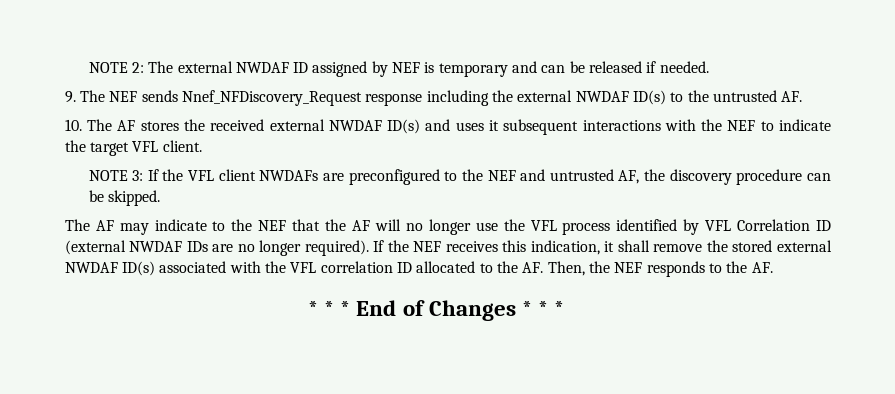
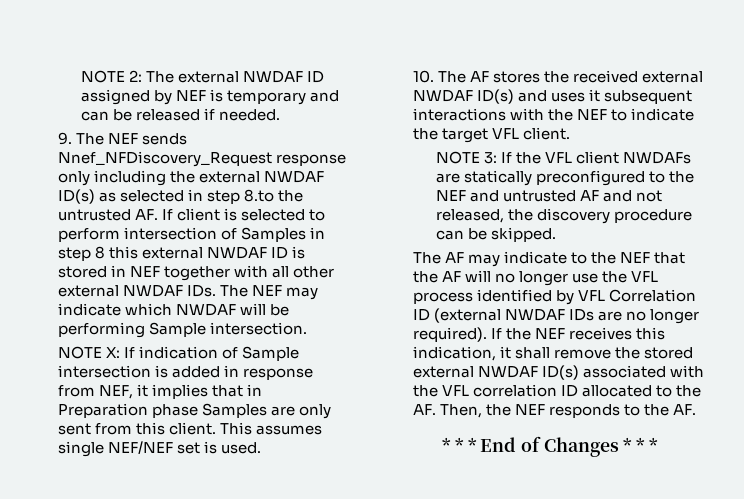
(423, 99) none -> [57,171,90,186] only
[670,90,803,102] to the untrusted AF. -> [98,189,304,204] [57,208,326,221] [57,227,325,242] [57,246,306,261] [57,265,335,281] [57,285,319,300] [57,303,289,316] [57,322,307,338] [57,346,300,361] [57,365,313,380] [57,384,263,399] [57,403,331,419] [57,422,323,435] [57,441,261,457] as selected in step 8.to the untrusted AF. If client is selected to perform intersection of Samples in step 8 this external NWDAF ID is stored in NEF together with all other external NWDAF IDs. The NEF may indicate which NWDAF will be performing Sample intersection. // NOTE X: If indication of Sample intersection is added in response from NEF, it implies that in Preparation phase Samples are only sent from this client. This assumes single NEF/NEF set is used.
(345, 177) none -> [463,170,532,186] statically
[618,170,640,184] AF, -> [579,190,662,202] [435,209,504,223] AF and not released,

